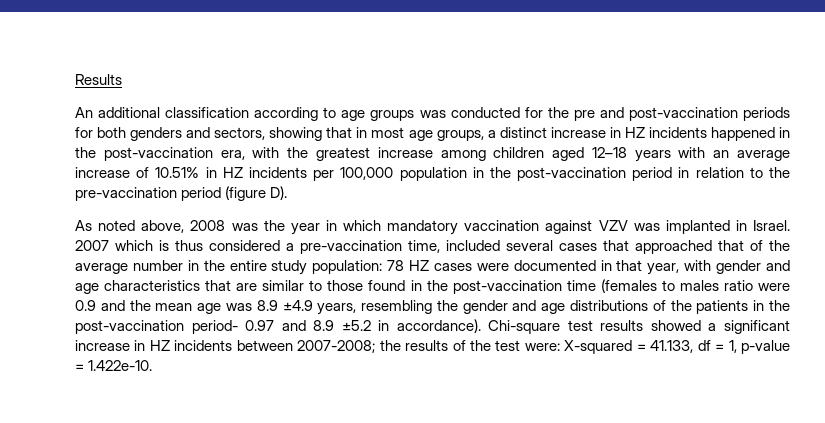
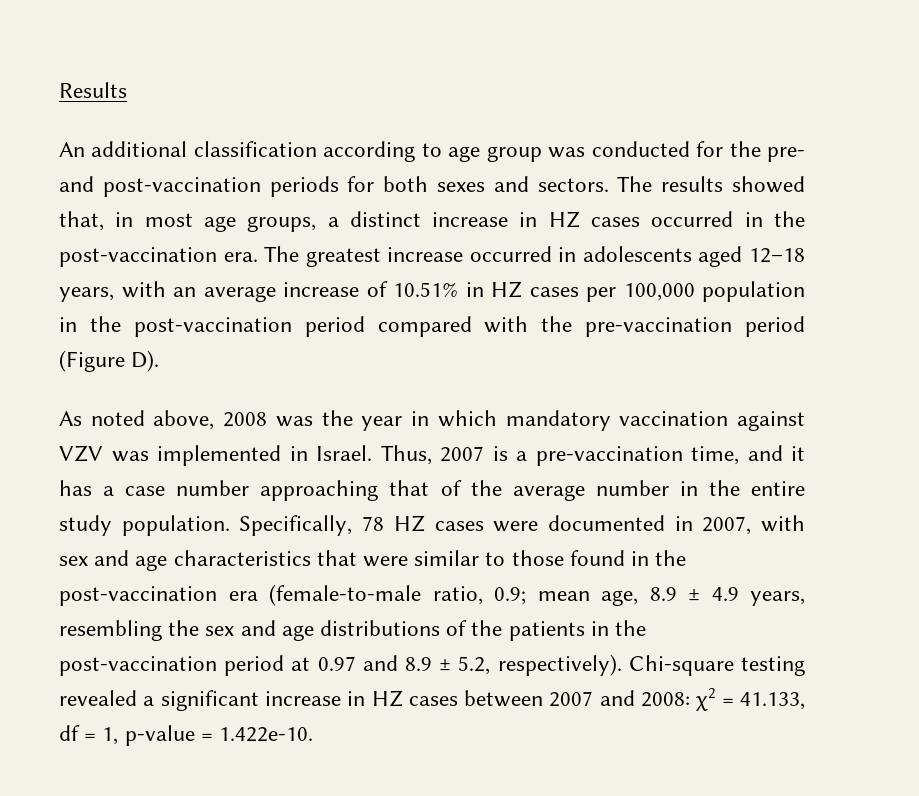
[370,110,415,121] groups -> [486,146,542,162] group
[573,110,595,121] pre -> [767,147,805,162] pre-
[130,127,353,141] genders and sectors, showing that -> [437,176,805,193] [59,211,104,231] sexes and sectors. The results showed that,
[648,127,790,141] [75,147,545,161] incidents happened in the post-vaccination era, with the greatest increase among children -> [591,211,805,227] [59,246,692,267] cases occurred in the post-vaccination era. The greatest increase occurred in adolescents
[634,150,671,162] years -> [59,287,114,302] years,
[248,167,307,178] incidents -> [529,287,579,297] cases
[678,167,763,178] in relation to -> [377,316,529,337] compared with
[225,186,267,201] (figure -> [59,350,125,372] (Figure
[665,220,730,234] implanted -> [157,445,281,466] implemented
[75,240,712,254] 2007 which is thus considered a pre-vaccination time, included several cases that approached -> [380,445,805,466] [59,480,379,501] Thus, 2007 is a pre-vaccination time, and it has a case number approaching
[312,260,383,274] population: -> [121,515,353,536] population. Specifically,
[616,260,762,275] that year, with gender -> [702,515,805,535] [59,556,88,566] 2007, with sex
[236,283,258,291] are -> [363,556,409,567] were
[566,279,790,293] [75,300,313,314] time (females to males ratio were 0.9 and the mean age was 8.9 ±4.9 -> [228,584,739,606] era (female-to-male ratio, 0.9; mean age, 8.9 ± 4.9
[462,300,508,314] gender -> [205,626,235,636] sex
[191,320,238,334] period- -> [224,655,311,676] period at
[341,319,701,334] ±5.2 in accordance). Chi-square test results showed -> [439,654,805,676] [59,690,137,706] ± 5.2, respectively). Chi-square testing revealed
[174,340,633,354] incidents between 2007-2008; the results of the test were: X-squared -> [408,688,716,711] cases between 2007 and 2008: χ2

